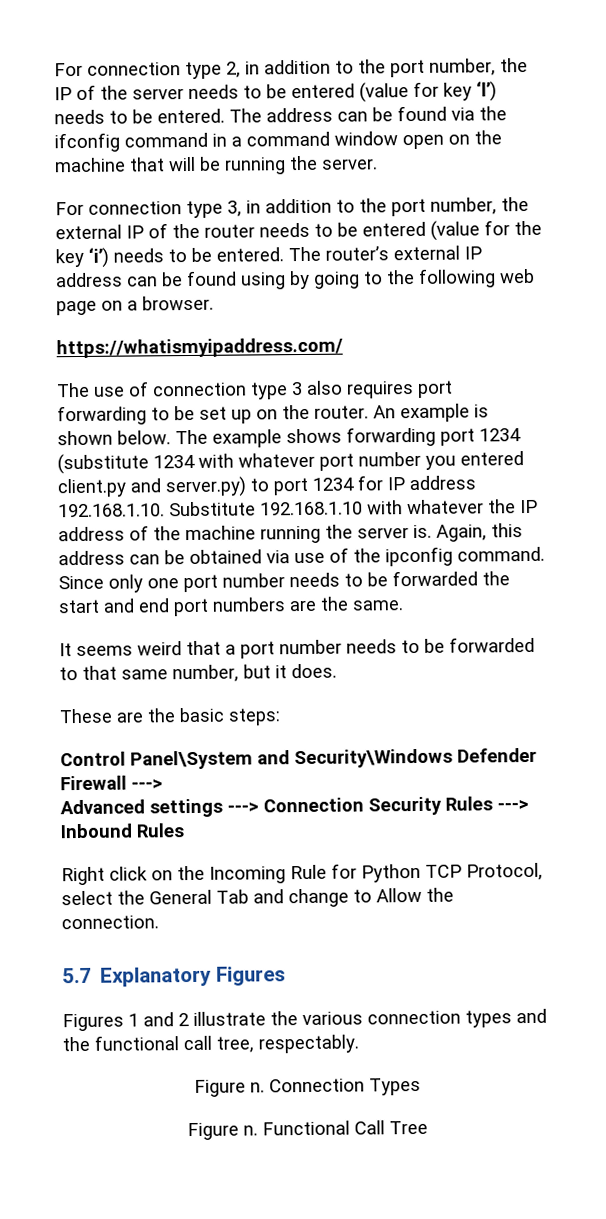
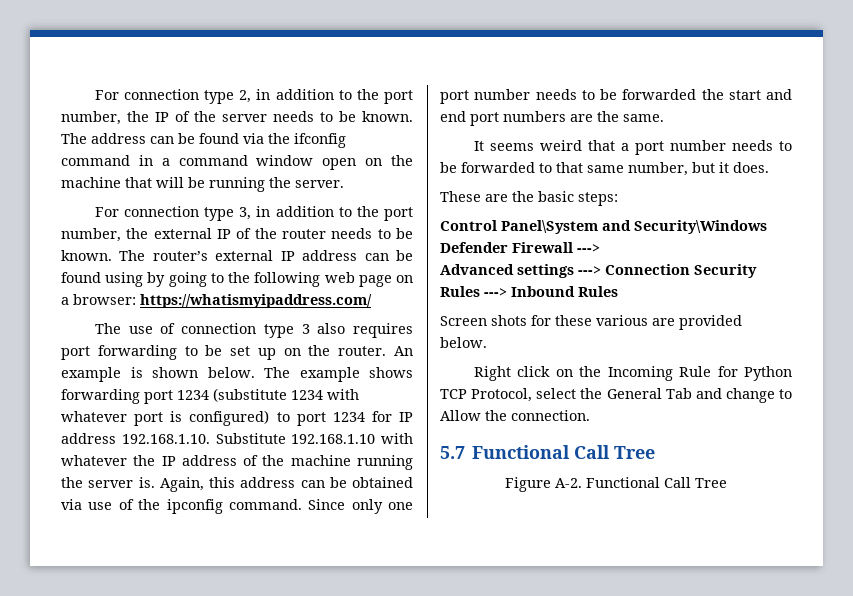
[291,81,497,103] [54,108,225,125] entered (value for key ‘l’) needs to be entered. -> [362,111,413,122] known.
[362,220,542,241] [55,247,284,268] entered (value for the key ‘i’) needs to be entered. -> [61,250,112,261] known.
[142,295,214,311] browser. // -> [73,294,136,305] browser:
[358,451,524,470] [57,476,246,498] number you entered client.py and server.py) -> [170,410,270,426] is configured)
(185, 830) none -> [440,315,742,330] [440,337,487,348] // Screen shots for these various are provided below.
[100,966,286,987] [62,1008,547,1032] [62,1034,359,1054] [194,1077,421,1097] [187,1122,258,1141] Explanatory Figures // Figures 1 and 2 illustrate the various connection types and the functional call tree, respectably. // Figure n. Connection Types // Figure n. -> [472,445,656,459] [505,477,582,492] Functional Call Tree // Figure A-2.

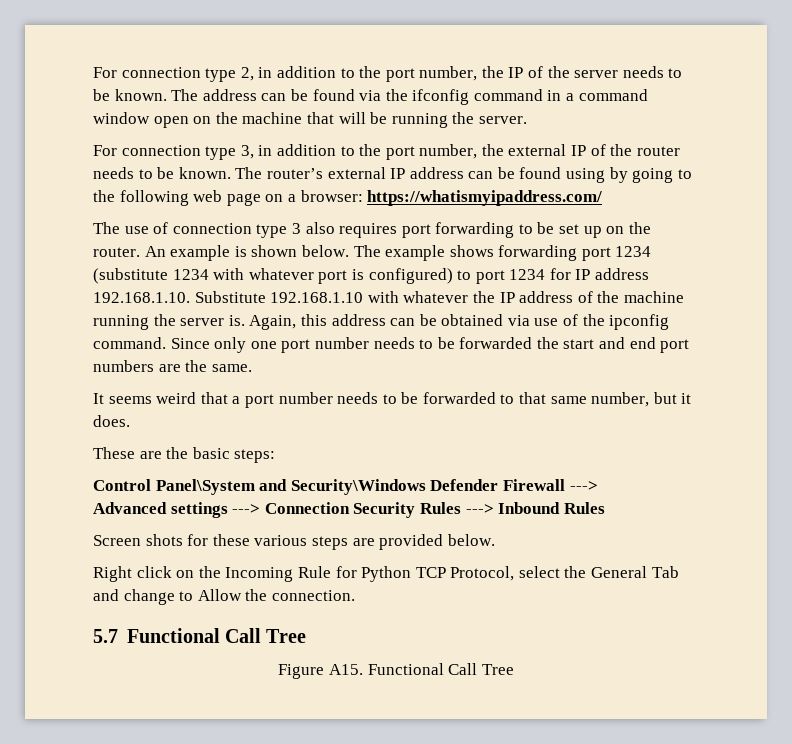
(648, 320) none -> [311,536,348,550] steps
[555,478,582,488] A-2. -> [328,664,363,675] A15.

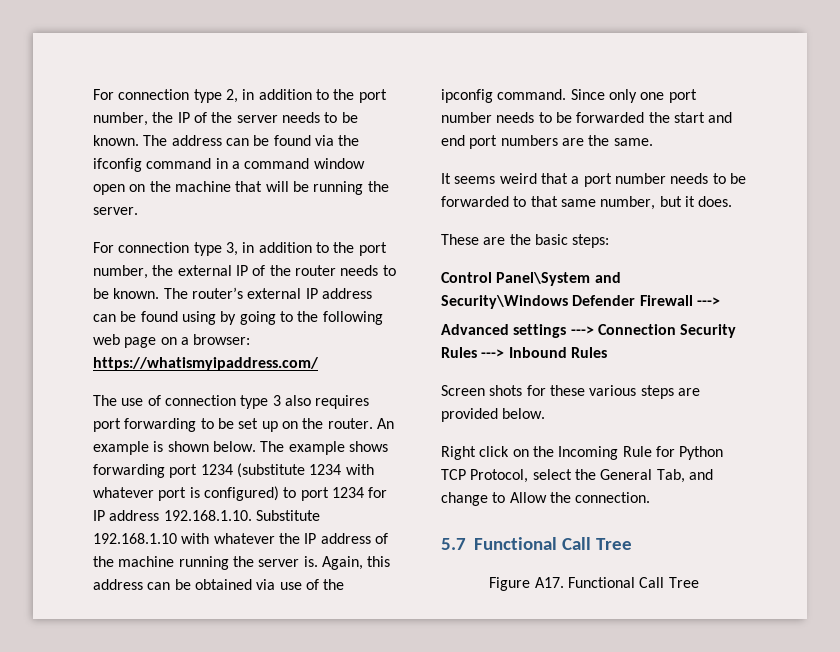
[651,566,679,578] Tab -> [656,469,685,483] Tab,
[328,664,363,675] A15. -> [534,577,564,588] A17.

